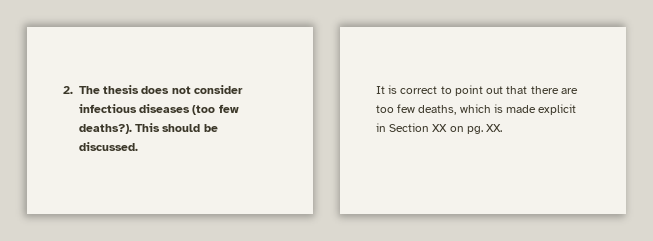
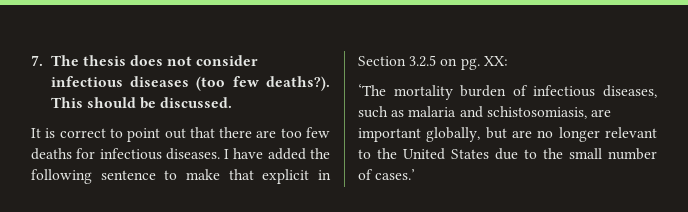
[63,86,73,94] 2. -> [31,55,43,66] 7.
[418,104,537,115] deaths, which is made -> [31,148,330,160] [31,169,254,184] deaths for infectious diseases. I have added the following sentence to make that
[432,124,448,132] XX -> [409,55,437,67] 3.2.5
[486,124,503,132] XX. -> [483,56,508,66] [358,84,657,100] [358,106,611,119] [358,127,657,142] [358,148,657,160] [358,169,416,180] XX: // ‘The mortality burden of infectious diseases, such as malaria and schistosomiasis, are important globally, but are no longer relevant to the United States due to the small number of cases.’

